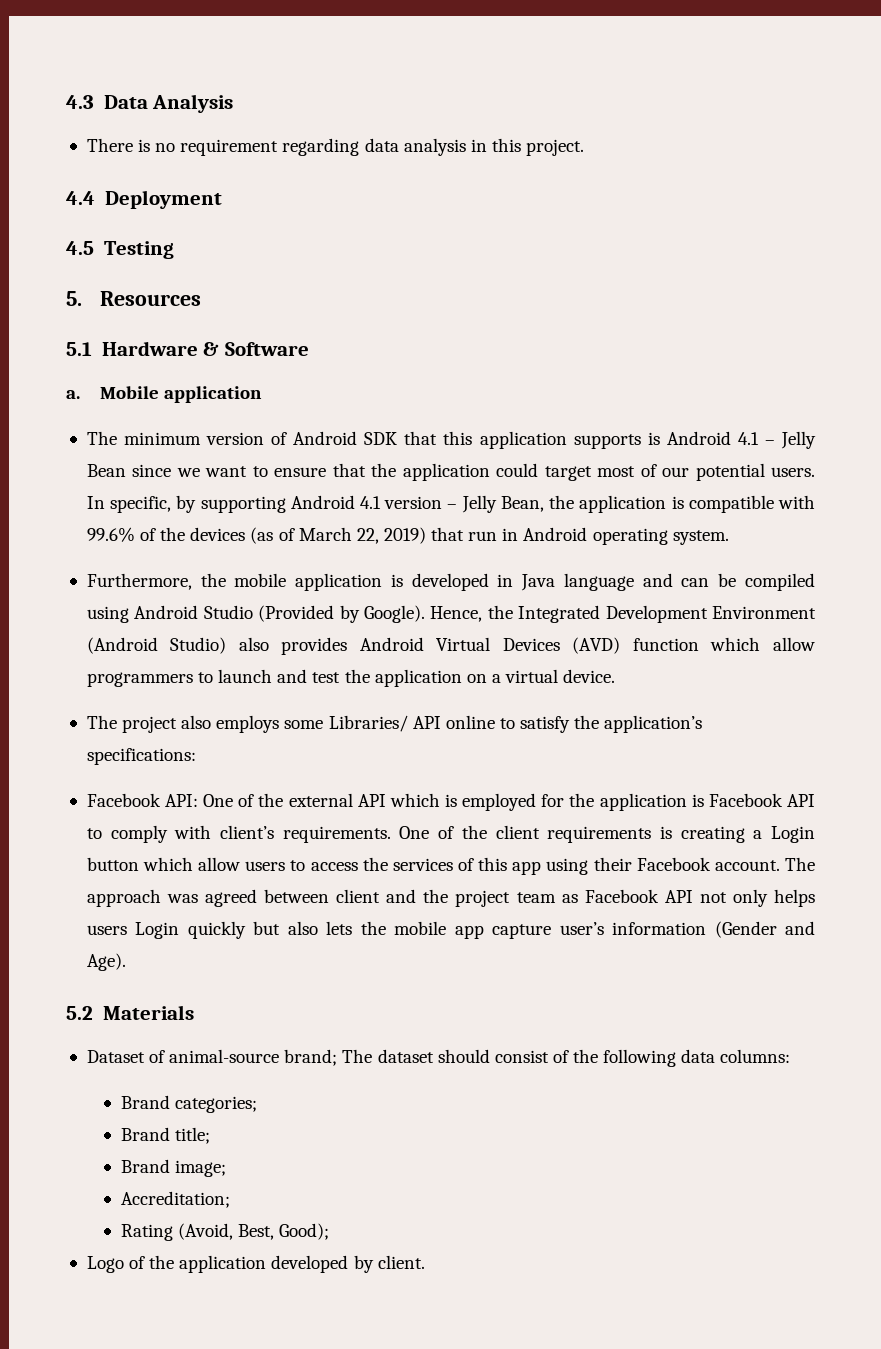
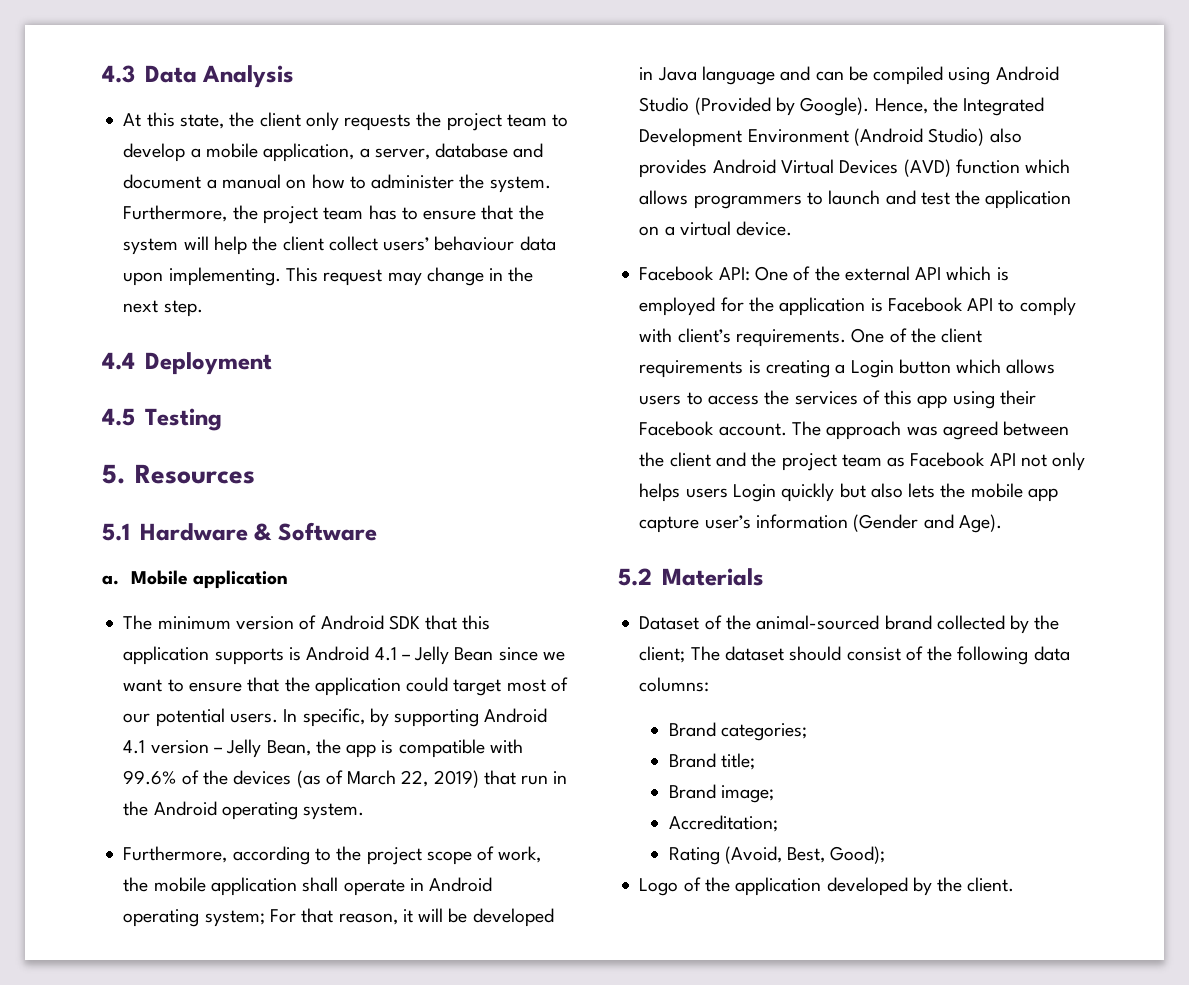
[86,138,585,156] There is no requirement regarding data analysis in this project. -> [123,112,569,131] [123,143,544,162] [123,174,551,193] [123,205,544,224] [123,236,556,255] [123,267,534,286] [123,300,203,317] At this state, the client only requests the project team to develop a mobile application, a server, database and document a manual on how to administer the system. Furthermore, the project team has to ensure that the system will help the client collect users’ behaviour data upon implementing. This request may change in the next step.
[579,495,667,513] application -> [346,744,377,758] app
(519, 534) none -> [123,801,149,816] the
[200,573,403,591] the mobile application is -> [232,846,542,865] [123,877,493,896] [123,908,468,927] according to the project scope of work, the mobile application shall operate in Android operating system; For that reason, it will be
[773,637,815,651] allow -> [639,190,689,205] allows
[86,715,703,733] [86,748,196,765] // The project also employs some Libraries/ API online to satisfy the application’s specifications: -> (793, 228) none
[198,857,241,871] allow -> [1006,359,1056,374] allows
(330, 896) none -> [639,452,665,467] the
[169,1049,338,1066] animal-source brand; -> [725,615,1060,634] [639,646,686,663] the animal-sourced brand collected by the client;
(374, 1264) none -> [937,877,963,892] the

